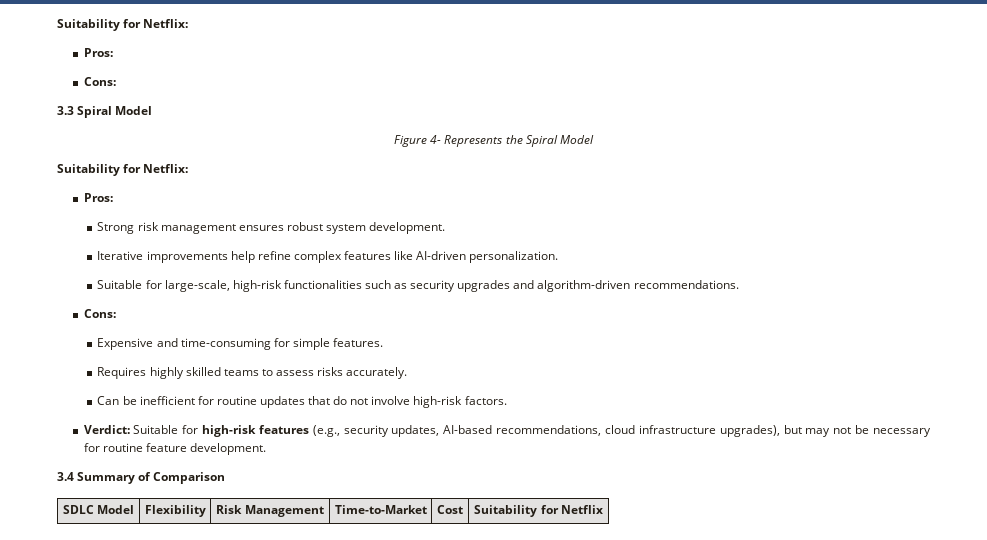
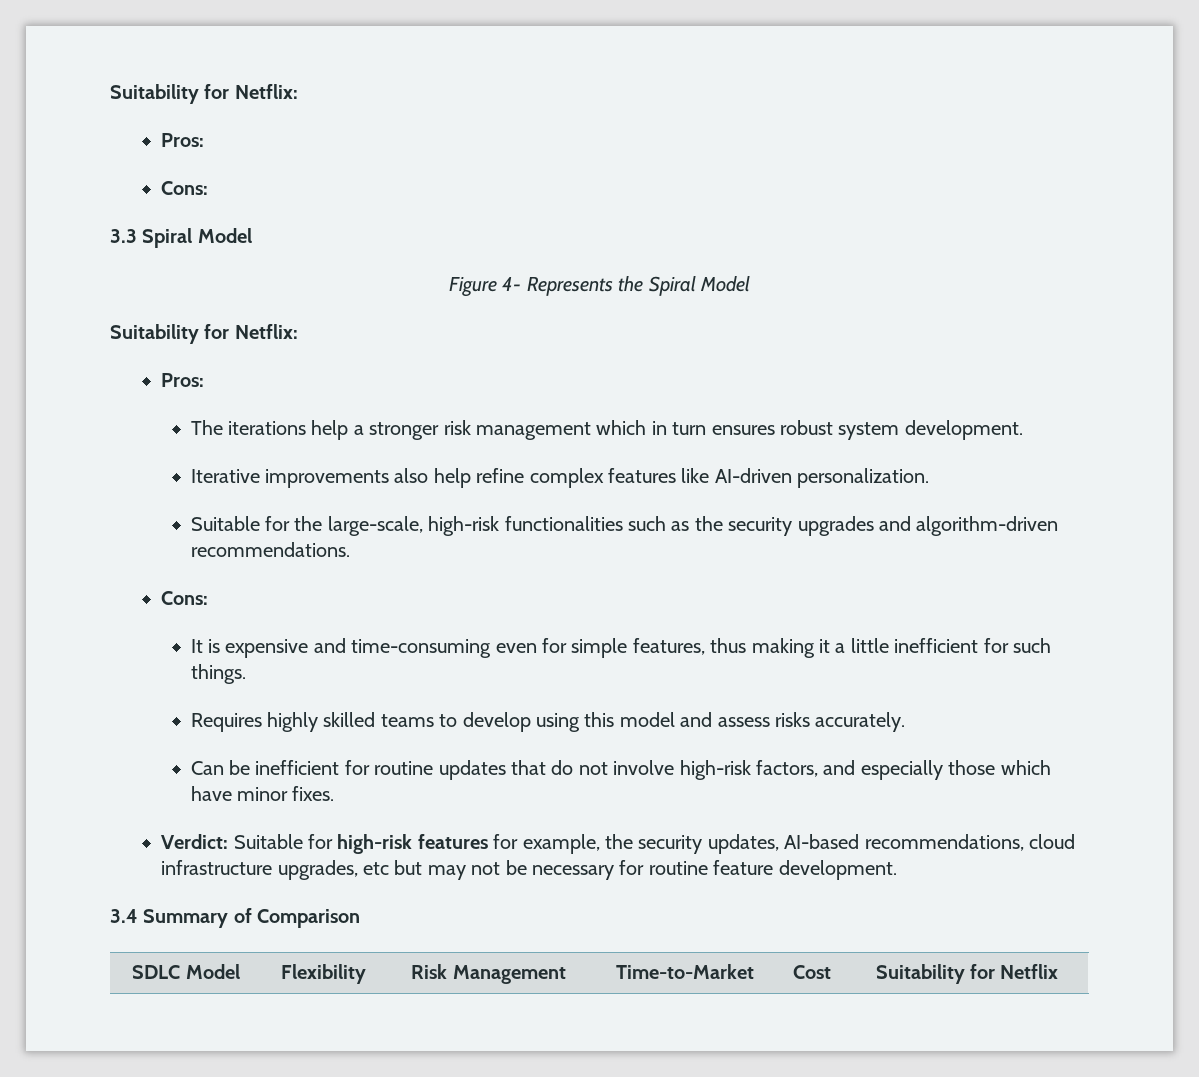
[97,222,236,234] Strong risk management -> [190,420,707,440] The iterations help a stronger risk management which in turn
(228, 257) none -> [394,468,429,483] also
(162, 284) none -> [294,516,323,531] the
(408, 286) none -> [694,516,723,531] the
[97,338,154,350] Expensive -> [190,639,309,658] It is expensive
(271, 344) none -> [495,643,537,653] even
[332,338,383,347] features. -> [632,638,1051,658] [190,664,246,684] features, thus making it a little inefficient for such things.
(273, 372) none -> [462,712,713,732] develop using this model and
[464,396,507,405] factors. -> [755,760,1051,780] [190,786,335,801] factors, and especially those which have minor fixes.
[312,425,340,437] (e.g., -> [493,834,634,854] for example, the
[719,425,780,437] upgrades), -> [277,860,390,880] upgrades, etc

